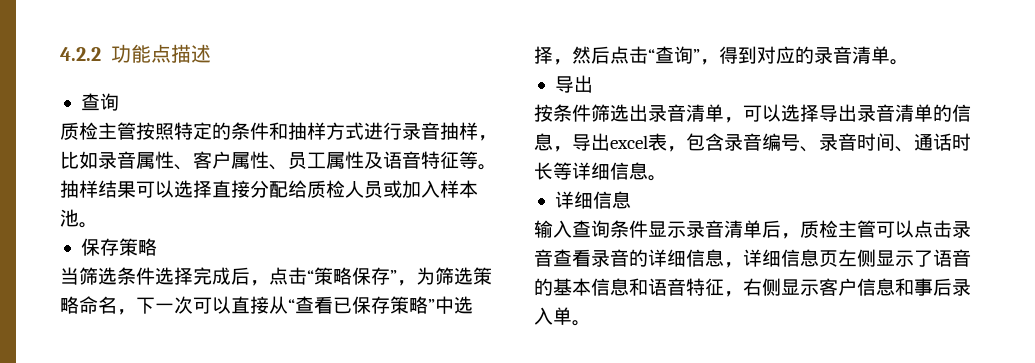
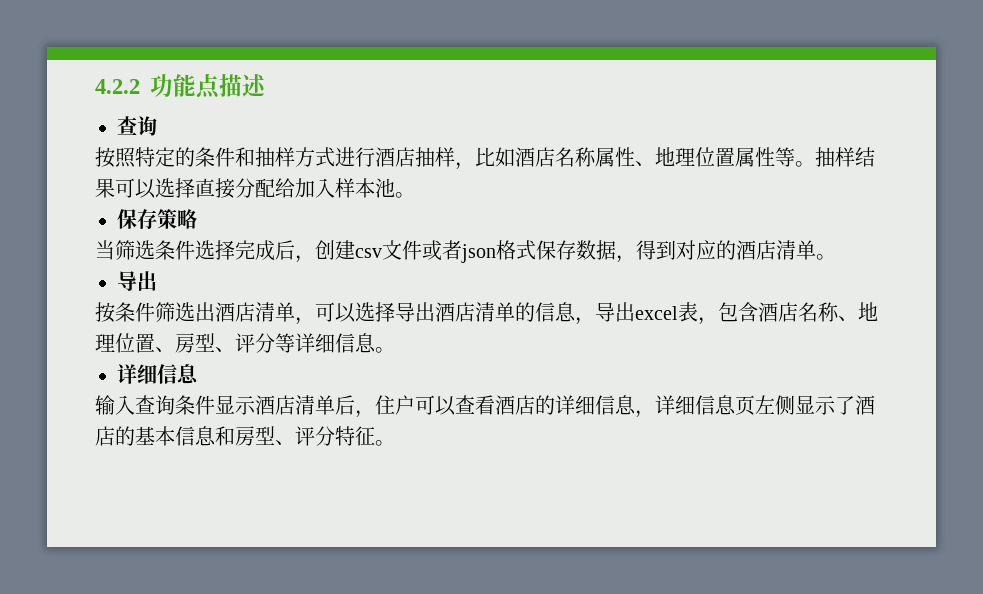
[60,122,136,140] 质检主管 -> (157, 126) none
[402,122,440,140] 录音 -> [375,147,415,167] 酒店
[98,151,459,170] 录音属性、客户属性、员工属性及语音特征 -> [515,147,775,167] 酒店名称属性、地理位置属性
[307,180,402,198] 质检人员或 -> (295, 188) none
[269,267,492,286] [60,296,473,315] [534,46,700,65] 点击“策略保存”，为筛选策略命名，下一次可以直接从“查看已保存策略”中选择，然后点击“查询” -> [315,240,616,263] 创建csv文件或者json格式保存数据
[814,46,852,64] 录音 -> [736,240,776,260] 酒店
[648,104,686,122] 录音 -> [215,302,255,322] 酒店
[857,104,895,122] 录音 -> [435,302,475,322] 酒店
[724,133,971,152] [534,162,553,180] 录音编号、录音时间、通话时长 -> [758,302,878,322] [95,333,275,353] 酒店名称、地理位置、房型、评分
[686,220,724,238] 录音 -> [255,395,295,415] 酒店
[800,220,971,238] [534,249,629,267] 质检主管可以点击录音查看录音 -> [375,395,535,416] 住户可以查看酒店
[933,249,971,267] 语音 -> [855,395,875,415] [95,426,115,446] 酒店
[648,278,971,297] [534,307,572,325] 语音特征，右侧显示客户信息和事后录入单 -> [235,426,375,446] 房型、评分特征

